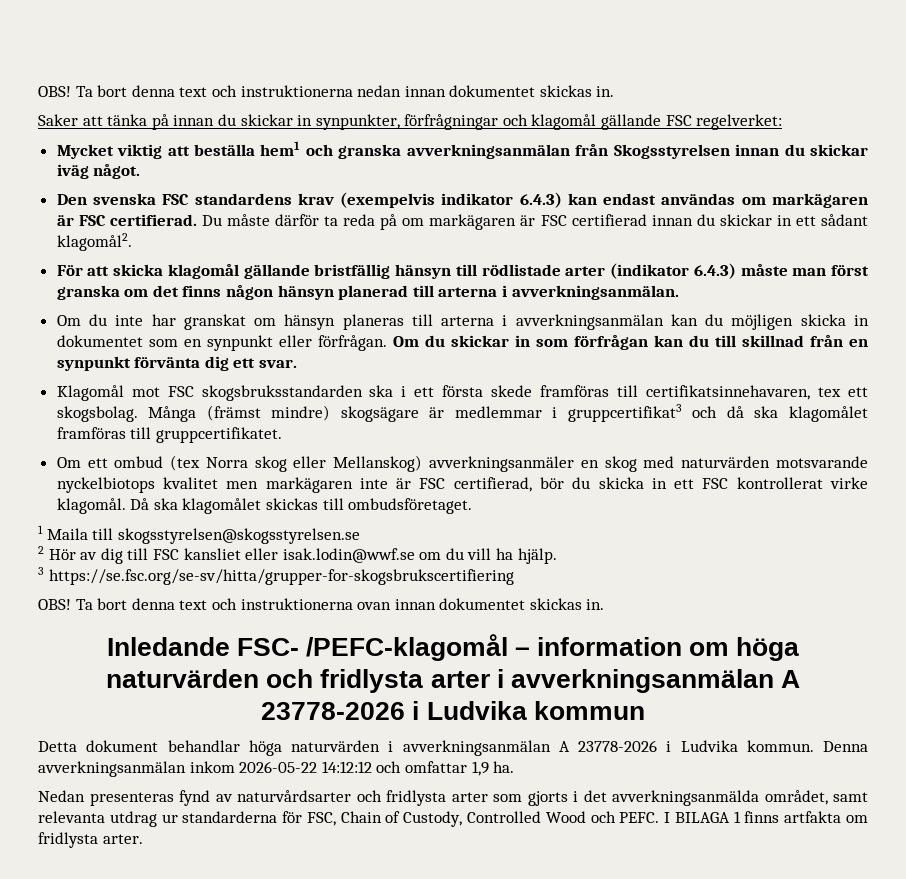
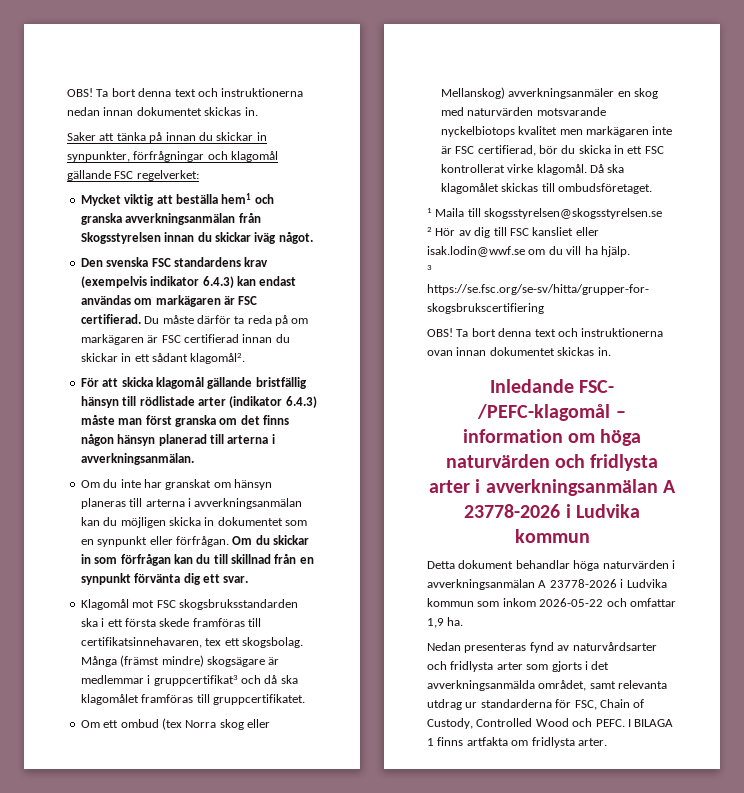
[746,740,868,752] [38,761,186,777] kommun. Denna avverkningsanmälan -> [427,598,500,607] kommun som
[321,761,372,773] 14:12:12 -> (604, 602) none

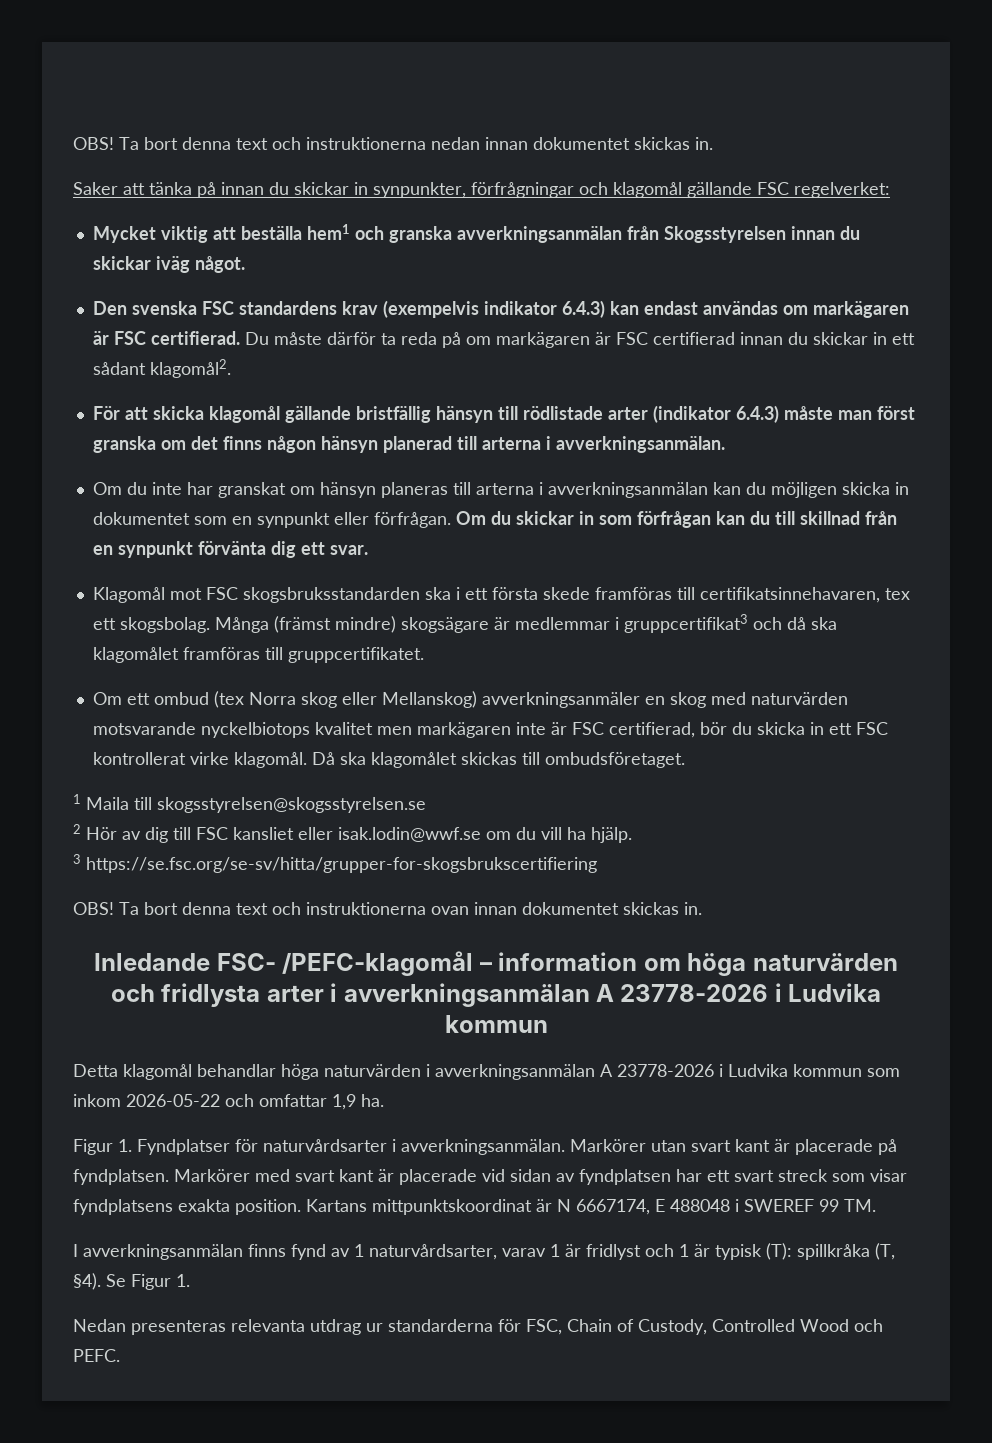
[458,560,514,569] dokument -> [123,1064,192,1080] klagomål
[427,642,657,653] [427,661,610,672] [427,680,616,691] Nedan presenteras fynd av naturvårdsarter och fridlysta arter som gjorts i det avverkningsanmälda området, samt -> [73,1139,897,1155] [73,1169,907,1185] [73,1199,876,1215] [73,1243,895,1260] [73,1273,190,1290] [73,1319,226,1335] Figur 1. Fyndplatser för naturvårdsarter i avverkningsanmälan. Markörer utan svart kant är placerade på fyndplatsen. Markörer med svart kant är placerade vid sidan av fyndplatsen har ett svart streck som visar fyndplatsens exakta position. Kartans mittpunktskoordinat är N 6667174, E 488048 i SWEREF 99 TM. // I avverkningsanmälan finns fynd av 1 naturvårdsarter, varav 1 är fridlyst och 1 är typisk (T): spillkråka (T, §4). Se Figur 1. // Nedan presenteras
[627,719,674,727] [427,737,607,748] I BILAGA 1 finns artfakta om fridlysta arter. -> (120, 1355) none

